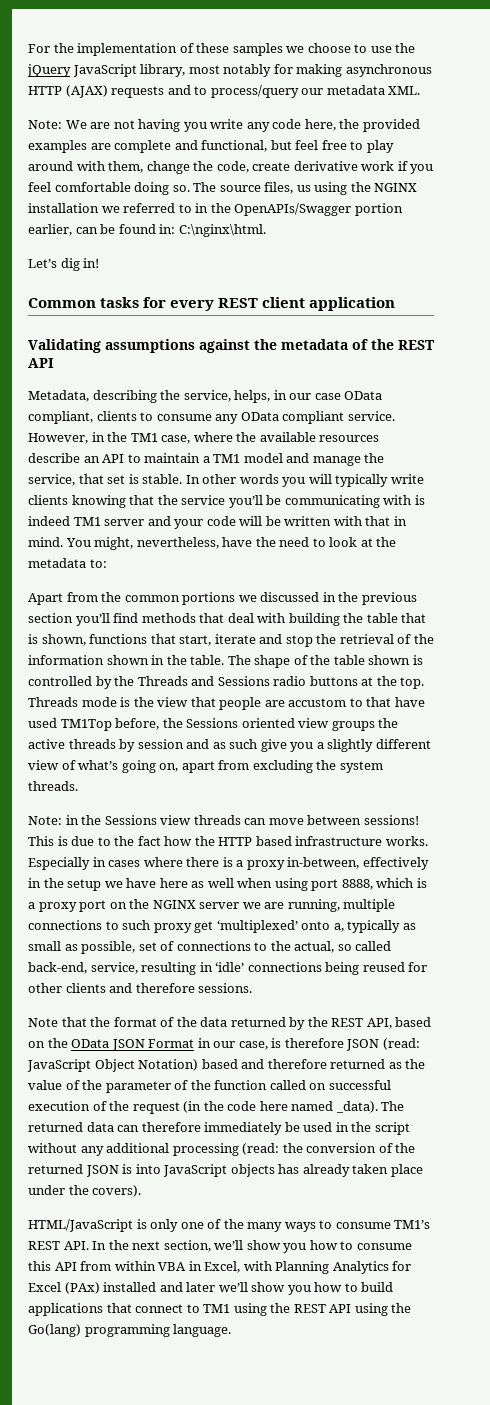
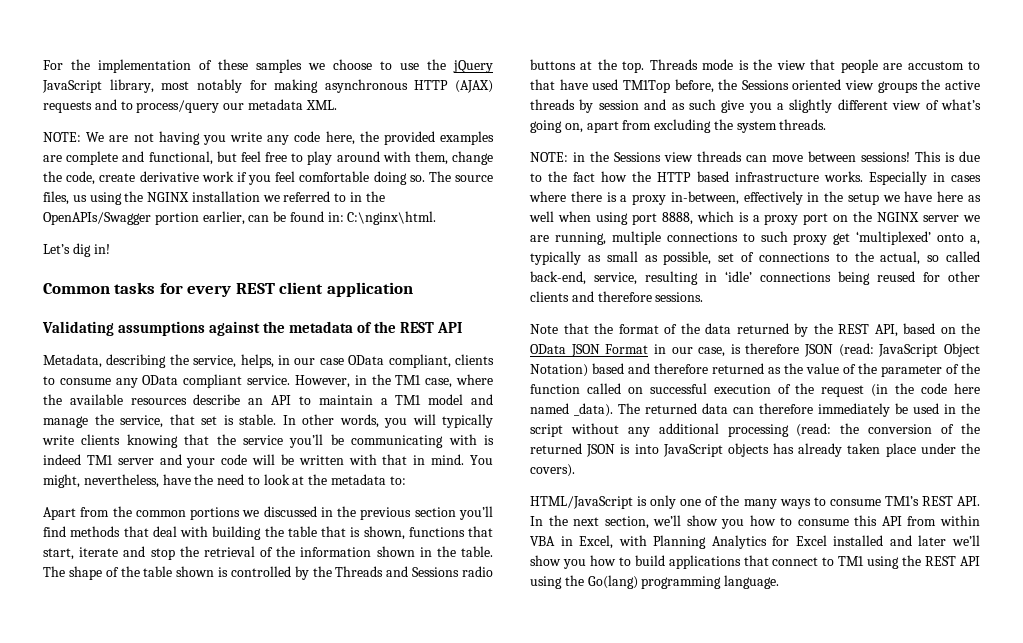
[28,120,62,129] Note: -> [43,132,81,142] NOTE:
[239,474,279,484] words -> [339,414,379,428] words,
[28,816,62,825] Note: -> [530,152,568,162] NOTE:
[64,1282,100,1294] (PAx) -> (827, 540) none

